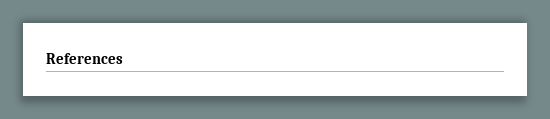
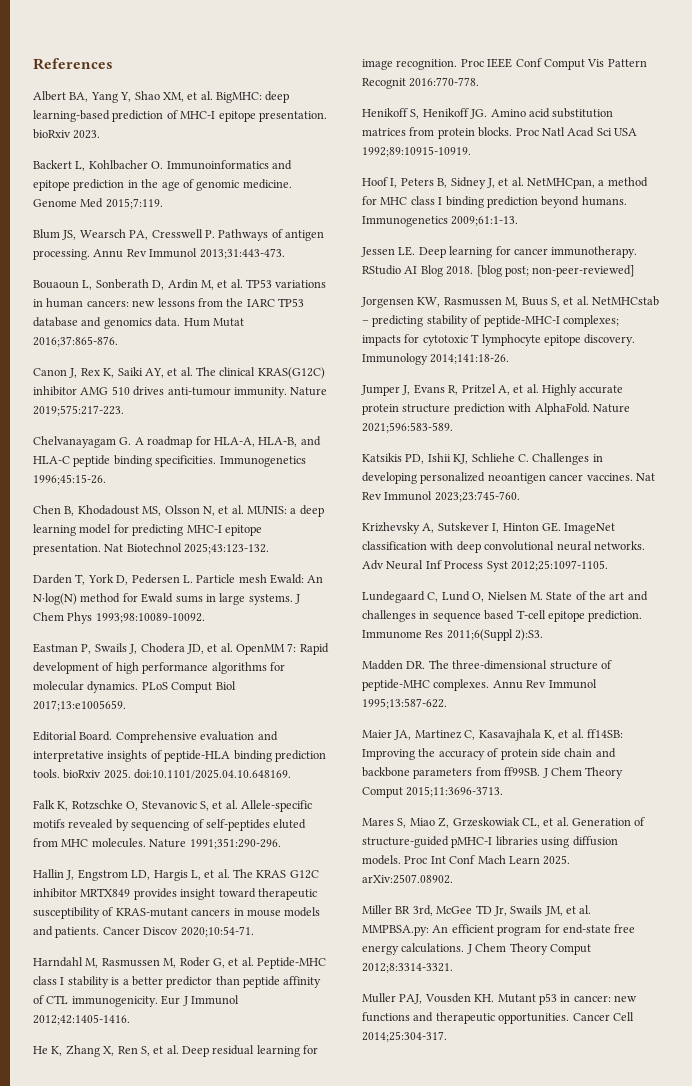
(123, 58) none -> [33,91,290,103] [33,110,327,122] [33,129,101,139] [33,160,292,171] [33,179,292,191] [33,198,163,209] [33,229,324,241] [33,248,285,260] [33,279,327,290] [33,298,304,308] [33,317,244,329] [33,336,118,347] [33,367,325,379] [33,386,328,398] [33,405,124,416] [33,436,321,448] [33,455,306,467] [33,474,106,485] [33,505,324,517] [33,524,262,536] [33,543,270,555] [33,574,324,585] [33,593,300,605] [33,612,205,624] [33,643,329,655] [33,662,285,674] [33,681,236,693] [33,700,126,711] [33,731,278,743] [33,750,326,762] [33,769,292,779] [33,800,312,812] [33,819,307,831] [33,838,281,849] [33,869,319,881] [33,888,317,900] [33,907,321,919] [33,926,254,938] [33,957,326,969] [33,976,322,988] [33,995,239,1007] [33,1014,130,1025] [33,1045,319,1057] [362,58,647,70] [362,77,480,89] [362,108,614,119] [362,127,637,139] [362,146,471,157] [362,177,648,189] [362,196,627,208] [362,216,519,227] [361,246,638,258] [362,265,635,277] [361,296,659,308] [362,315,619,327] [362,334,636,346] [362,353,510,365] [361,384,624,396] [362,403,630,415] [362,422,453,433] [362,453,603,465] [362,472,655,484] [362,491,520,502] [362,522,616,534] [362,541,645,553] [362,560,608,572] [362,591,648,603] [362,610,643,622] [362,629,544,641] [362,660,612,670] [362,679,597,691] [362,698,447,709] [362,729,623,741] [362,748,616,760] [362,767,624,779] [362,786,504,798] [362,817,646,828] [362,836,618,848] [362,855,571,865] [362,874,453,884] [362,905,592,916] [362,924,636,936] [362,943,591,955] [362,963,453,973] [362,993,637,1005] [362,1012,634,1024] [362,1031,447,1042] // Albert BA, Yang Y, Shao XM, et al. BigMHC: deep learning-based prediction of MHC-I epitope presentation. bioRxiv 2023. // Backert L, Kohlbacher O. Immunoinformatics and epitope prediction in the age of genomic medicine. Genome Med 2015;7:119. // Blum JS, Wearsch PA, Cresswell P. Pathways of antigen processing. Annu Rev Immunol 2013;31:443-473. // Bouaoun L, Sonberath D, Ardin M, et al. TP53 variations in human cancers: new lessons from the IARC TP53 database and genomics data. Hum Mutat 2016;37:865-876. // Canon J, Rex K, Saiki AY, et al. The clinical KRAS(G12C) inhibitor AMG 510 drives anti-tumour immunity. Nature 2019;575:217-223. // Chelvanayagam G. A roadmap for HLA-A, HLA-B, and HLA-C peptide binding specificities. Immunogenetics 1996;45:15-26. // Chen B, Khodadoust MS, Olsson N, et al. MUNIS: a deep learning model for predicting MHC-I epitope presentation. Nat Biotechnol 2025;43:123-132. // Darden T, York D, Pedersen L. Particle mesh Ewald: An N·log(N) method for Ewald sums in large systems. J Chem Phys 1993;98:10089-10092. // Eastman P, Swails J, Chodera JD, et al. OpenMM 7: Rapid development of high performance algorithms for molecular dynamics. PLoS Comput Biol 2017;13:e1005659. // Editorial Board. Comprehensive evaluation and interpretative insights of peptide-HLA binding prediction tools. bioRxiv 2025. doi:10.1101/2025.04.10.648169. // Falk K, Rotzschke O, Stevanovic S, et al. Allele-specific motifs revealed by sequencing of self-peptides eluted from MHC molecules. Nature 1991;351:290-296. // Hallin J, Engstrom LD, Hargis L, et al. The KRAS G12C inhibitor MRTX849 provides insight toward therapeutic susceptibility of KRAS-mutant cancers in mouse models and patients. Cancer Discov 2020;10:54-71. // Harndahl M, Rasmussen M, Roder G, et al. Peptide-MHC class I stability is a better predictor than peptide affinity of CTL immunogenicity. Eur J Immunol 2012;42:1405-1416. // He K, Zhang X, Ren S, et al. Deep residual learning for image recognition. Proc IEEE Conf Comput Vis Pattern Recognit 2016:770-778. // Henikoff S, Henikoff JG. Amino acid substitution matrices from protein blocks. Proc Natl Acad Sci USA 1992;89:10915-10919. // Hoof I, Peters B, Sidney J, et al. NetMHCpan, a method for MHC class I binding prediction beyond humans. Immunogenetics 2009;61:1-13. // Jessen LE. Deep learning for cancer immunotherapy. RStudio AI Blog 2018. [blog post; non-peer-reviewed] // Jorgensen KW, Rasmussen M, Buus S, et al. NetMHCstab – predicting stability of peptide-MHC-I complexes; impacts for cytotoxic T lymphocyte epitope discovery. Immunology 2014;141:18-26. // Jumper J, Evans R, Pritzel A, et al. Highly accurate protein structure prediction with AlphaFold. Nature 2021;596:583-589. // Katsikis PD, Ishii KJ, Schliehe C. Challenges in developing personalized neoantigen cancer vaccines. Nat Rev Immunol 2023;23:745-760. // Krizhevsky A, Sutskever I, Hinton GE. ImageNet classification with deep convolutional neural networks. Adv Neural Inf Process Syst 2012;25:1097-1105. // Lundegaard C, Lund O, Nielsen M. State of the art and challenges in sequence based T-cell epitope prediction. Immunome Res 2011;6(Suppl 2):S3. // Madden DR. The three-dimensional structure of peptide-MHC complexes. Annu Rev Immunol 1995;13:587-622. // Maier JA, Martinez C, Kasavajhala K, et al. ff14SB: Improving the accuracy of protein side chain and backbone parameters from ff99SB. J Chem Theory Comput 2015;11:3696-3713. // Mares S, Miao Z, Grzeskowiak CL, et al. Generation of structure-guided pMHC-I libraries using diffusion models. Proc Int Conf Mach Learn 2025. arXiv:2507.08902. // Miller BR 3rd, McGee TD Jr, Swails JM, et al. MMPBSA.py: An efficient program for end-state free energy calculations. J Chem Theory Comput 2012;8:3314-3321. // Muller PAJ, Vousden KH. Mutant p53 in cancer: new functions and therapeutic opportunities. Cancer Cell 2014;25:304-317.

